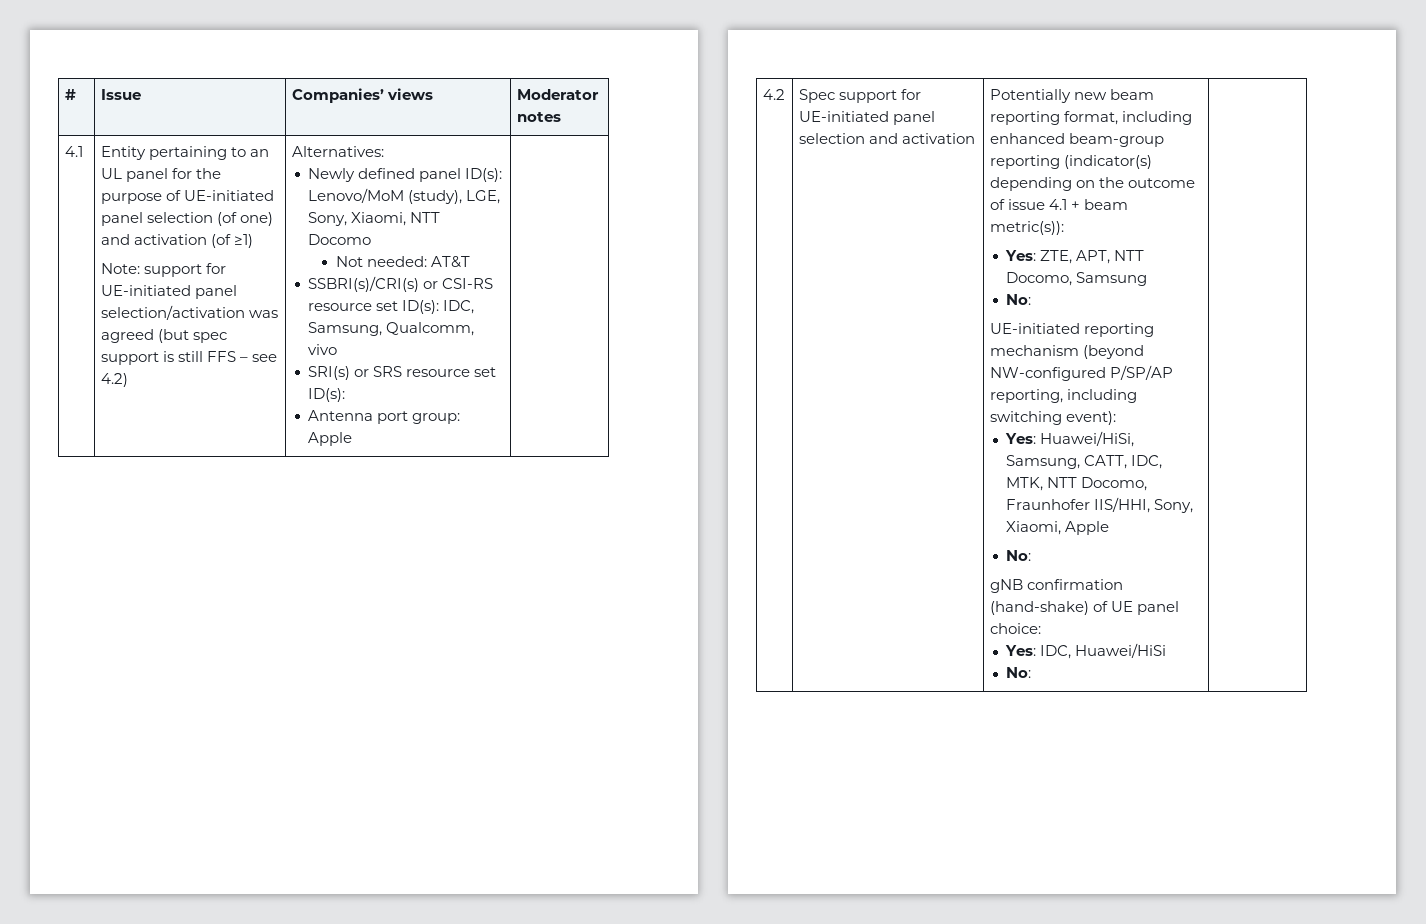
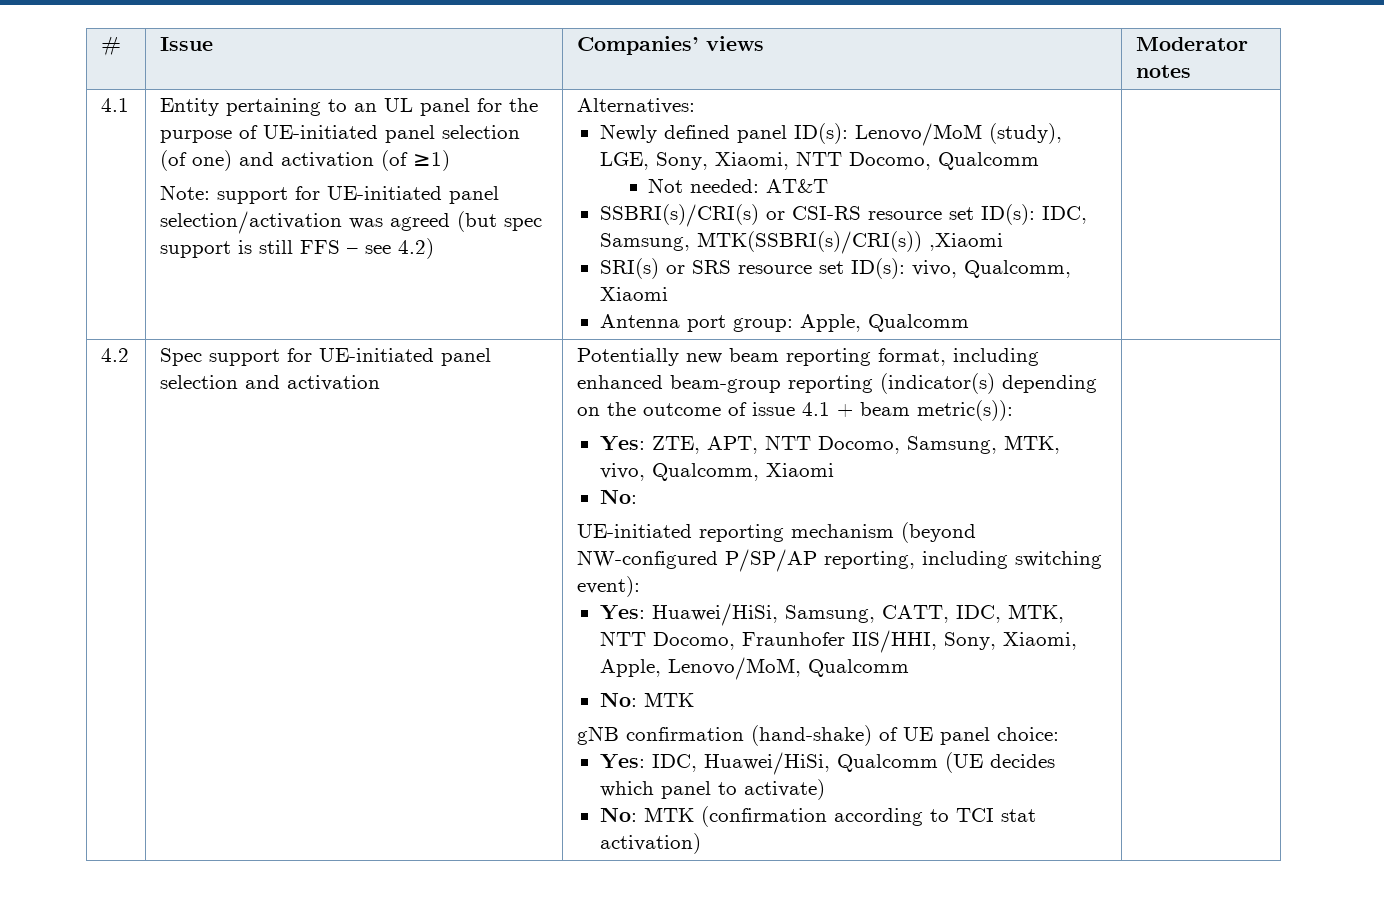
[308,234,372,245] Docomo -> [848,152,1039,170] Docomo, Qualcomm
[386,322,475,336] [308,344,338,355] Qualcomm, vivo -> [696,231,1003,254] MTK(SSBRI(s)/CRI(s)) ,Xiaomi
(346, 395) none -> [911,260,1071,278] [599,287,668,301] vivo, Qualcomm, Xiaomi
[308,432,353,446] Apple -> [799,314,969,332] Apple, Qualcomm
[1076,272,1148,286] Samsung -> [906,435,1060,454] [599,463,834,481] Samsung, MTK, vivo, Qualcomm, Xiaomi
[1065,521,1110,535] [1006,550,1032,561] Apple // No: -> [599,657,909,680] [599,692,694,707] Apple, Lenovo/MoM, Qualcomm // No: MTK
[1075,643,1167,658] [1006,667,1032,678] Huawei/HiSi // No: -> [703,752,1055,775] [599,779,825,800] [599,806,1036,827] [599,833,701,854] Huawei/HiSi, Qualcomm (UE decides which panel to activate) // No: MTK (confirmation according to TCI stat activation)

